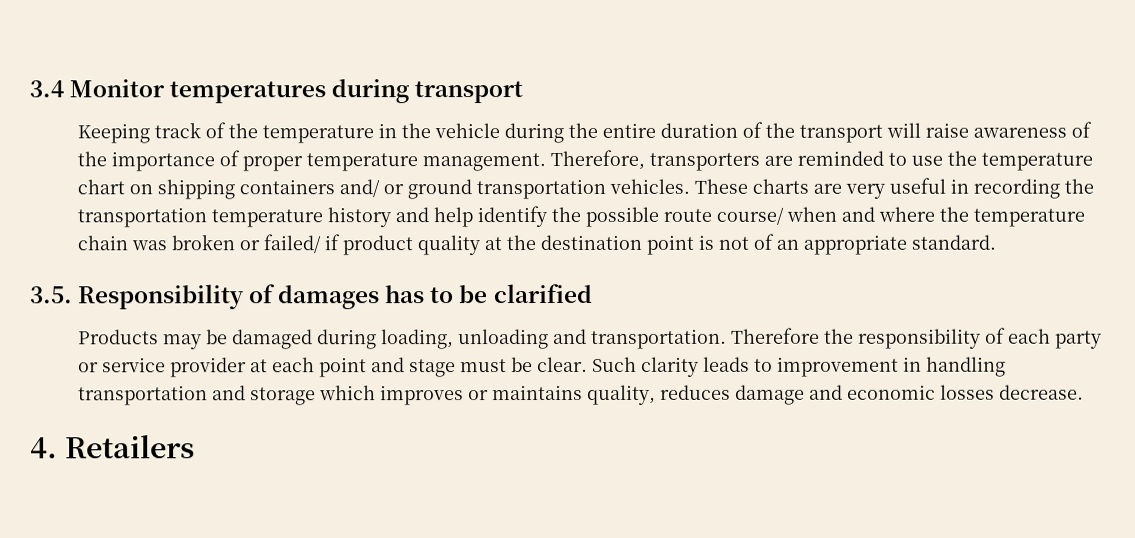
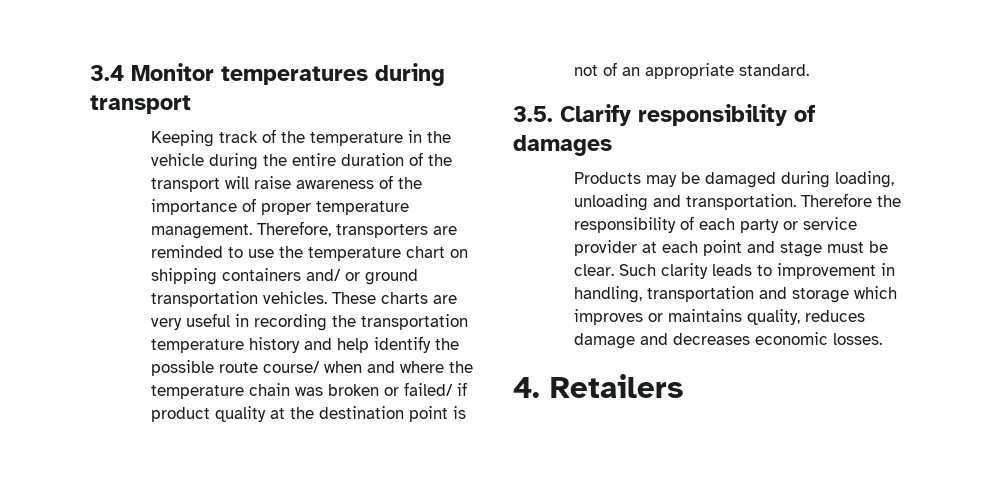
[78,284,246,310] Responsibility -> [560,104,787,126] Clarify responsibility
[385,283,593,304] has to be clarified -> (612, 145) none
[926,356,1007,377] handling -> [573,286,642,303] handling,
[847,384,1085,400] economic losses decrease. -> [672,332,882,345] decreases economic losses.

